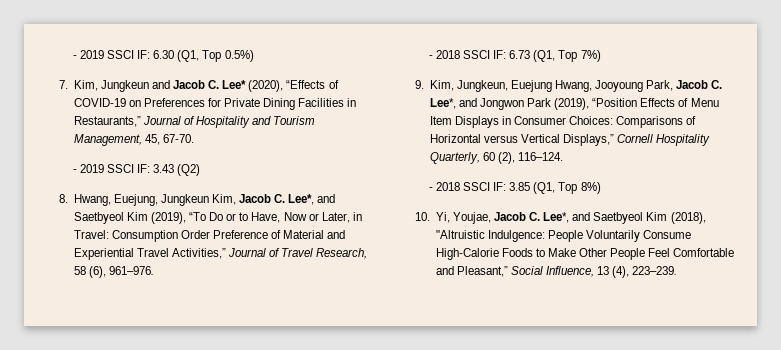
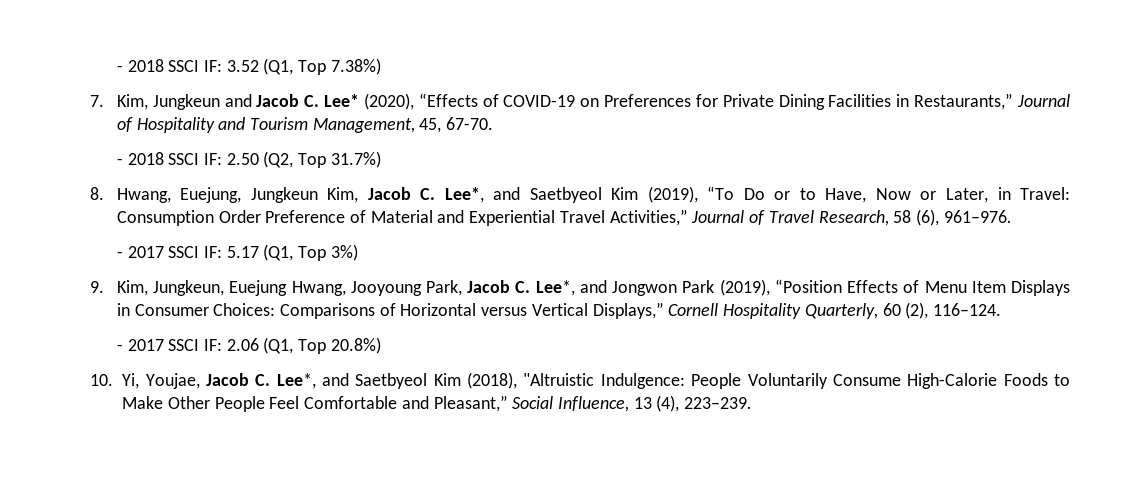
[72,50,254,62] - 2019 SSCI IF: 6.30 (Q1, Top 0.5%) -> [116,58,381,75] - 2018 SSCI IF: 3.52 (Q1, Top 7.38%)
[79,164,201,176] 2019 SSCI IF: 3.43 (Q2) -> [127,151,381,168] 2018 SSCI IF: 2.50 (Q2, Top 31.7%)
[435,50,601,62] 2018 SSCI IF: 6.73 (Q1, Top 7%) -> [127,244,358,261] 2017 SSCI IF: 5.17 (Q1, Top 3%)
[435,182,601,194] 2018 SSCI IF: 3.85 (Q1, Top 8%) -> [127,337,381,354] 2017 SSCI IF: 2.06 (Q1, Top 20.8%)

